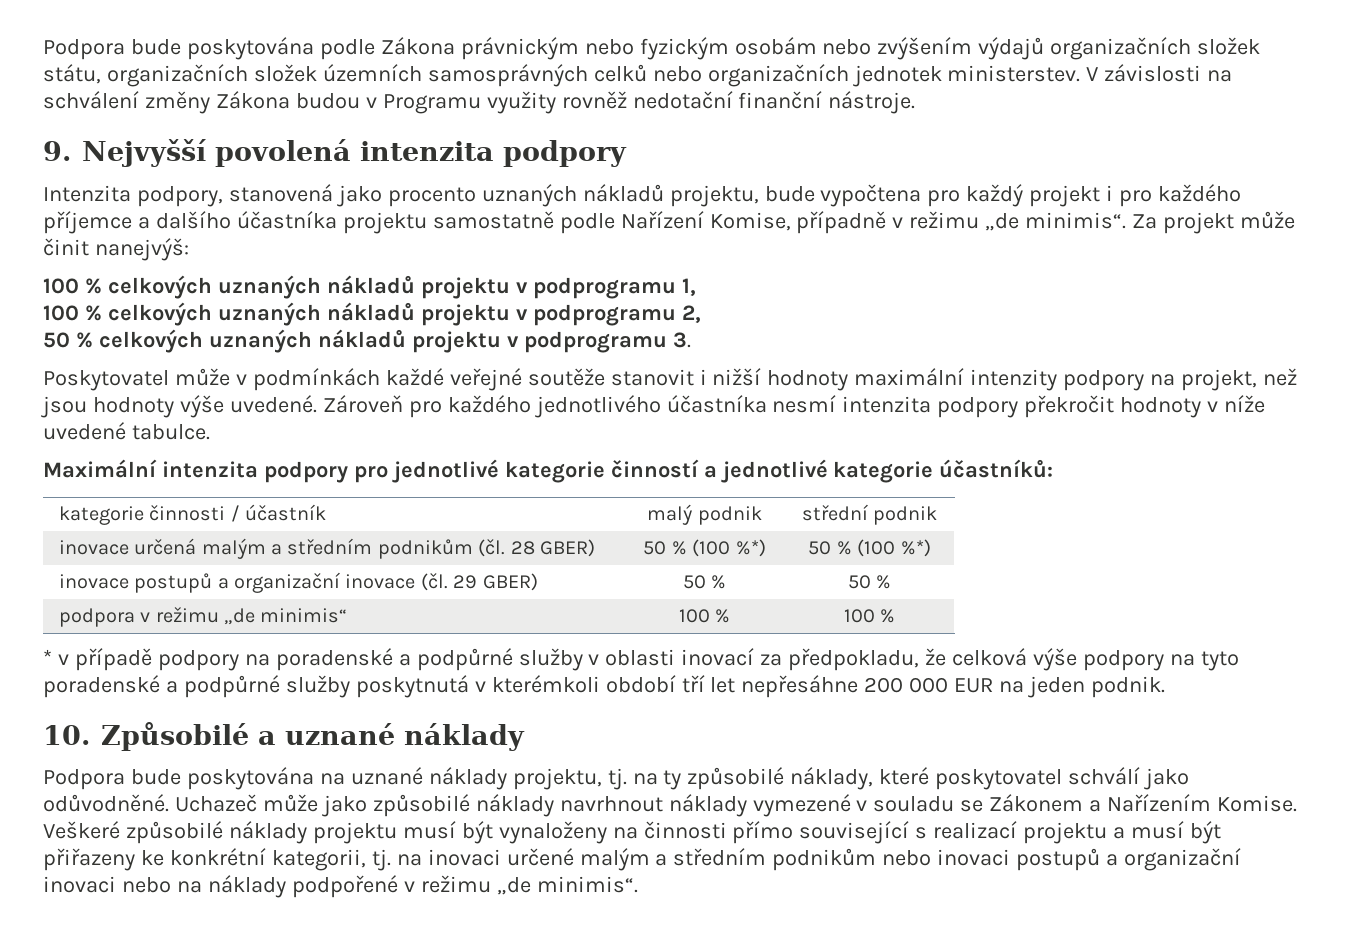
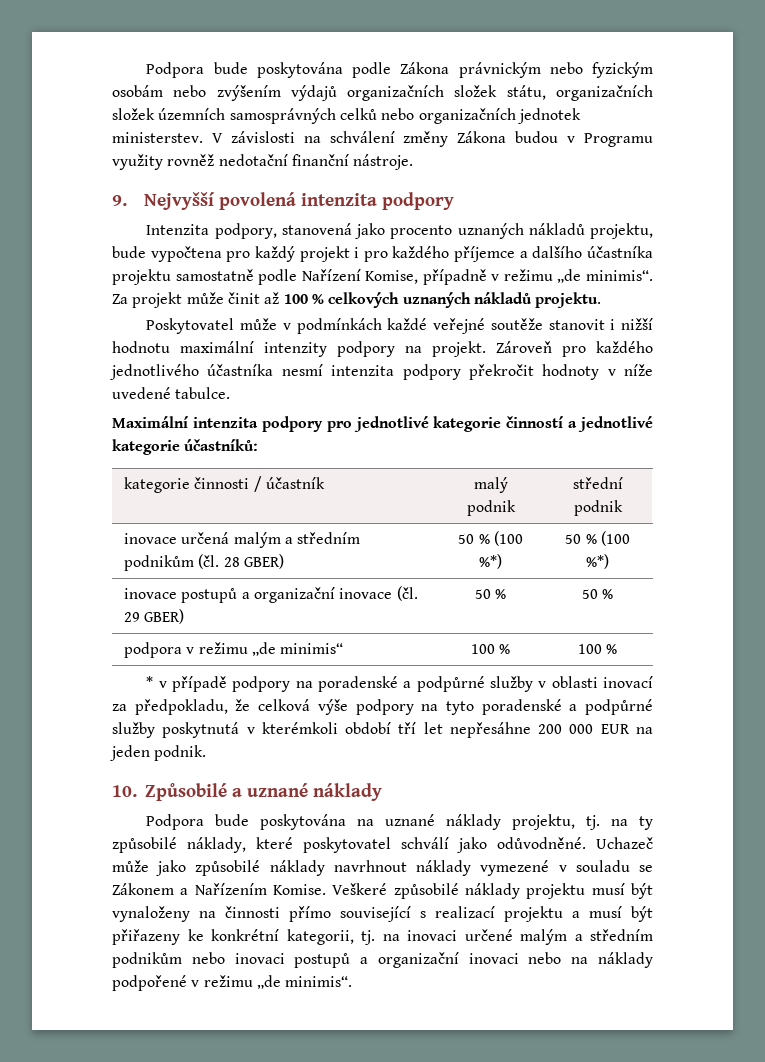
[94,238,189,261] [43,275,696,299] [43,302,701,326] [43,329,691,353] nanejvýš: // 100 % celkových uznaných nákladů projektu v podprogramu 1, // 100 % celkových uznaných nákladů projektu v podprogramu 2, // 50 % celkových uznaných nákladů projektu v podprogramu 3. -> [264,292,602,308] až 100 % celkových uznaných nákladů projektu.
[767,370,849,391] hodnoty -> [112,341,170,353] hodnotu
[1181,368,1298,391] [41,395,317,418] projekt, než jsou hodnoty výše uvedené. -> [432,341,486,357] projekt.

